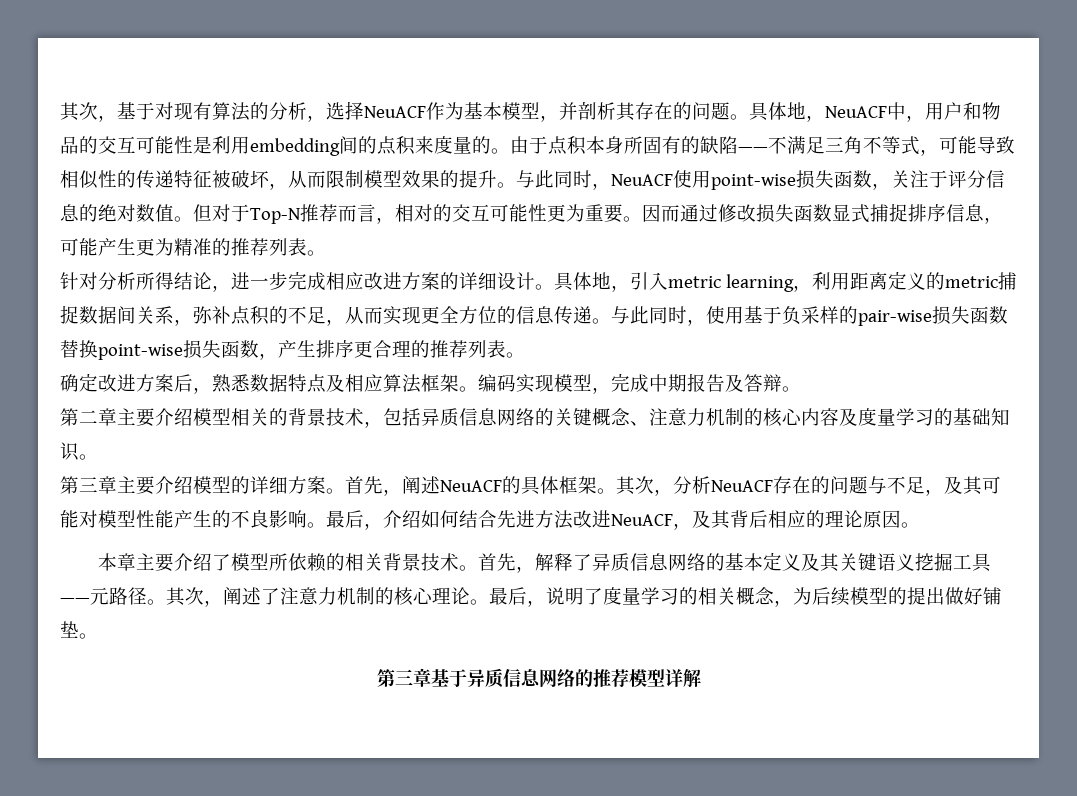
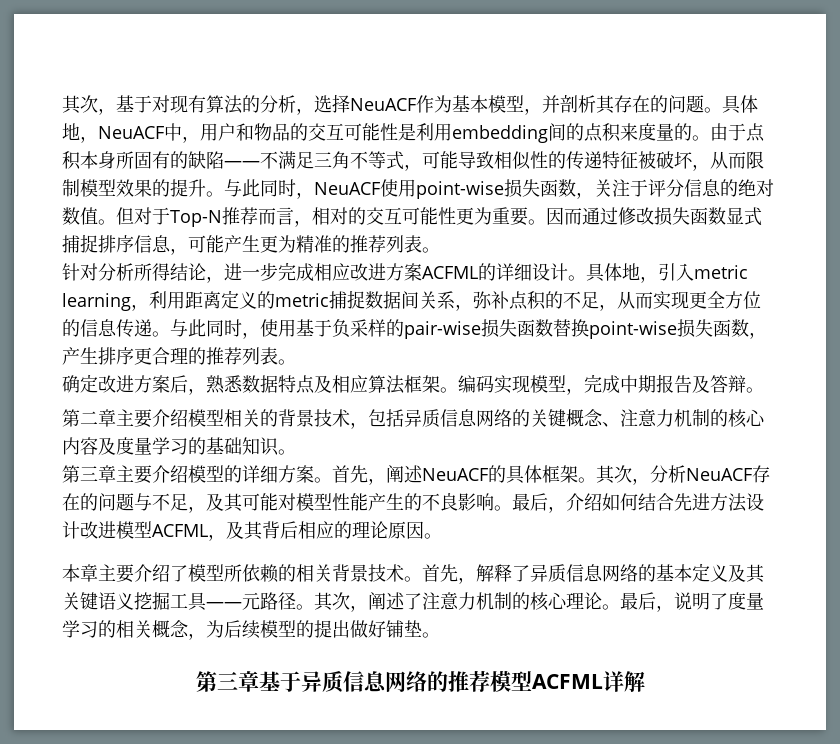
(440, 281) none -> [422,266,478,279] ACFML
[573,510,673,528] 改进NeuACF -> [746,493,764,511] [62,521,208,539] 设计改进模型ACFML
(665, 678) none -> [531,674,603,689] ACFML

